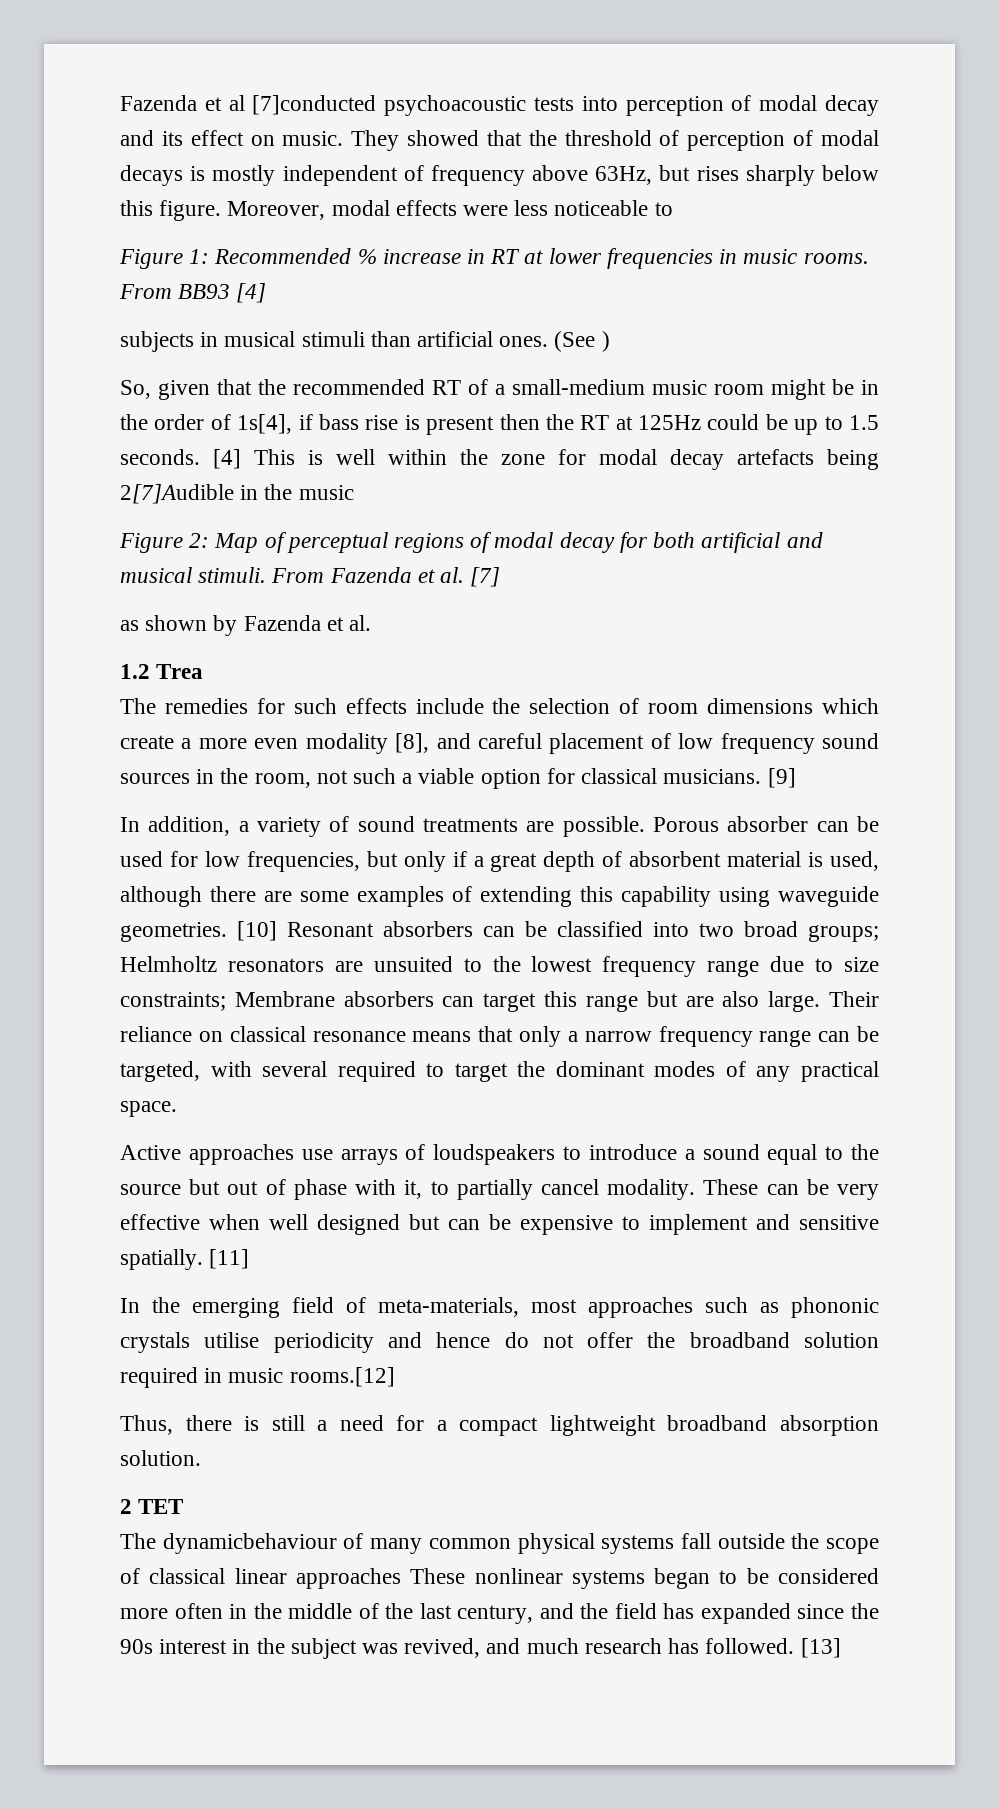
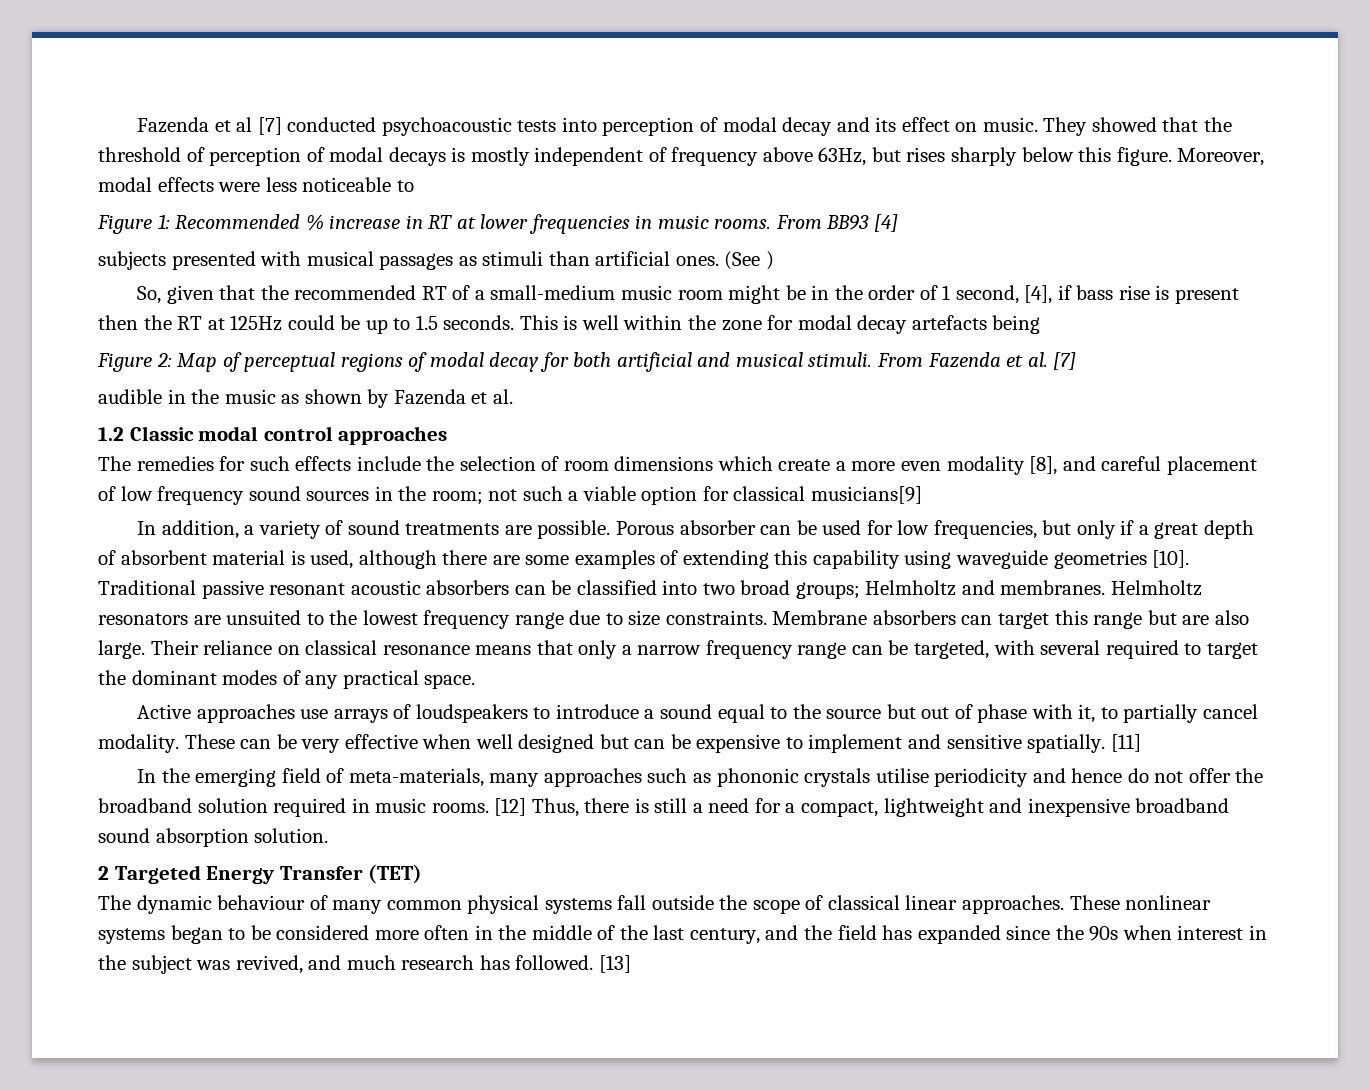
[252,95,377,115] [7]conducted -> [257,117,377,135] [7] conducted
[200,331,296,347] in musical -> [171,251,477,270] presented with musical passages as
[237,414,293,434] 1s[4], -> [942,285,1053,304] 1 second, [4],
[213,449,241,469] [4] -> (515, 322) none
[120,484,354,504] 2[7]Audible in the music -> (1041, 324) none
(501, 577) none -> [98,389,276,404] audible in the music
[156,664,204,679] Trea -> [129,426,448,445] Classic modal control approaches
[254,773,311,788] room, -> [431,491,483,505] room;
[663,768,796,788] musicians. [9] -> [811,486,923,504] musicians[9]
[120,921,374,942] geometries. [10] Resonant -> [1053,550,1190,569] [98,580,421,599] geometries [10]. Traditional passive resonant acoustic
(217, 964) none -> [961,580,1203,596] and membranes. Helmholtz
[120,992,226,1011] constraints; -> [665,610,767,625] constraints.
[531,1299,577,1313] most -> [489,773,540,787] many
[289,1367,395,1387] rooms.[12] // -> [431,798,527,816] rooms. [12]
[459,1415,768,1436] compact lightweight broadband -> [801,798,1230,817] [98,828,150,843] compact, lightweight and inexpensive broadband sound
[138,1499,184,1514] [120,1533,337,1554] TET // The dynamicbehaviour -> [114,864,423,884] [98,895,306,914] Targeted Energy Transfer (TET) // The dynamic behaviour
[295,1568,401,1589] approaches -> [962,895,1065,914] approaches.
(153, 1646) none -> [1122,925,1172,940] when

